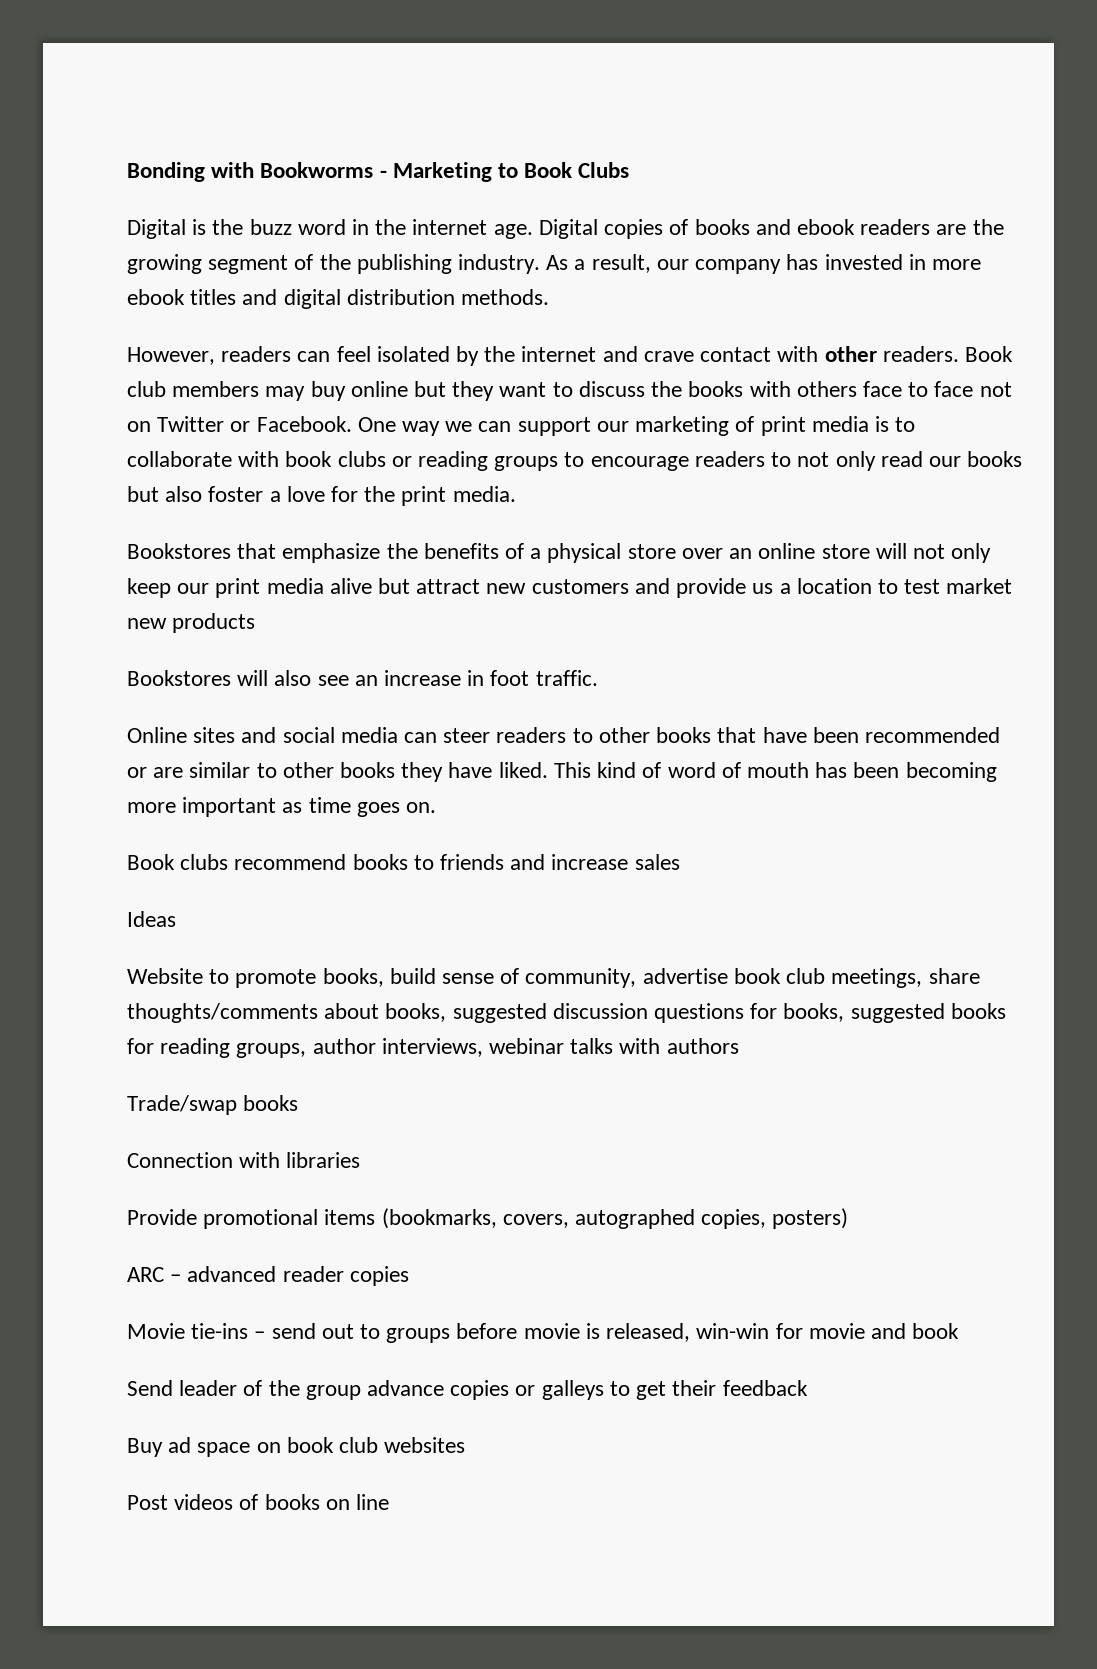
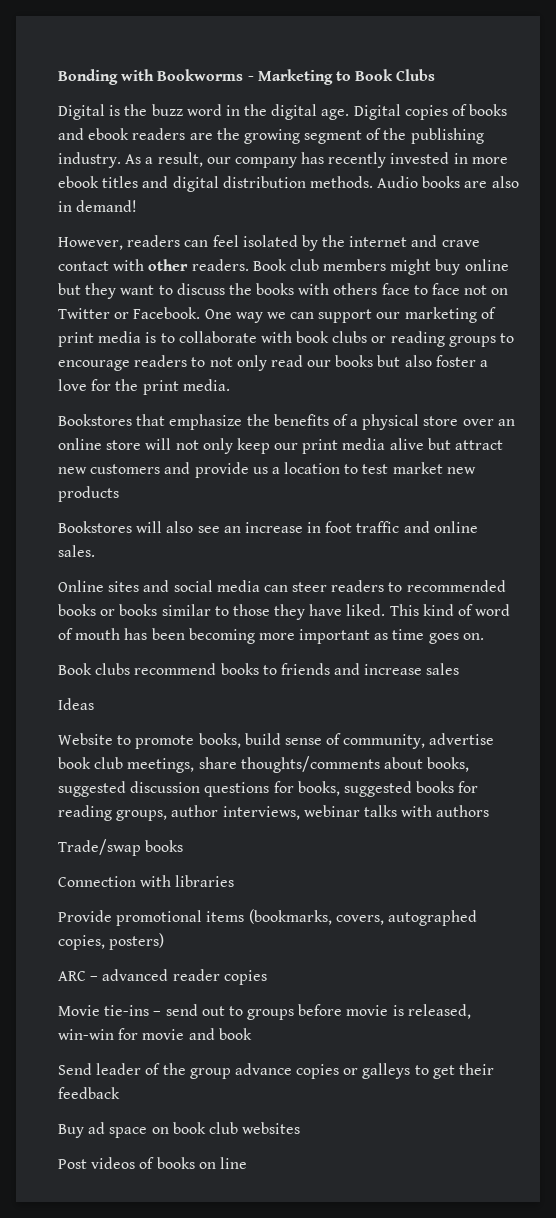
[412,219,488,235] internet -> [271,104,318,120] digital
(819, 262) none -> [328,152,387,168] recently
(550, 297) none -> [377,176,519,188] [58,200,138,212] Audio books are also in demand!
[265,386,306,401] may -> [390,259,432,275] might
[535,670,598,686] traffic. -> [356,521,478,533] [58,545,95,557] traffic and online sales.
[598,727,1000,743] [127,762,396,778] other books that have been recommended or are similar to other books -> [406,580,506,592] [58,604,270,616] recommended books or books similar to those

